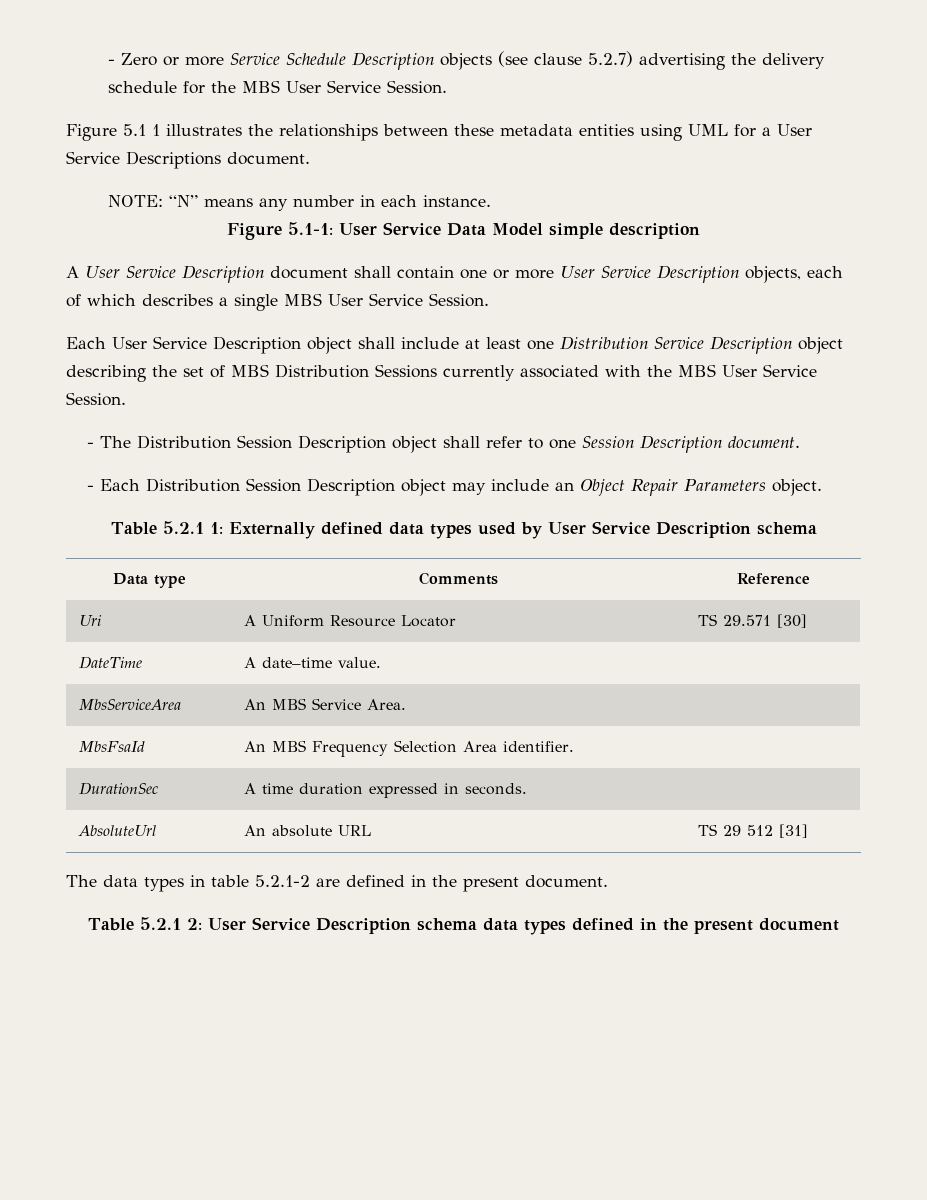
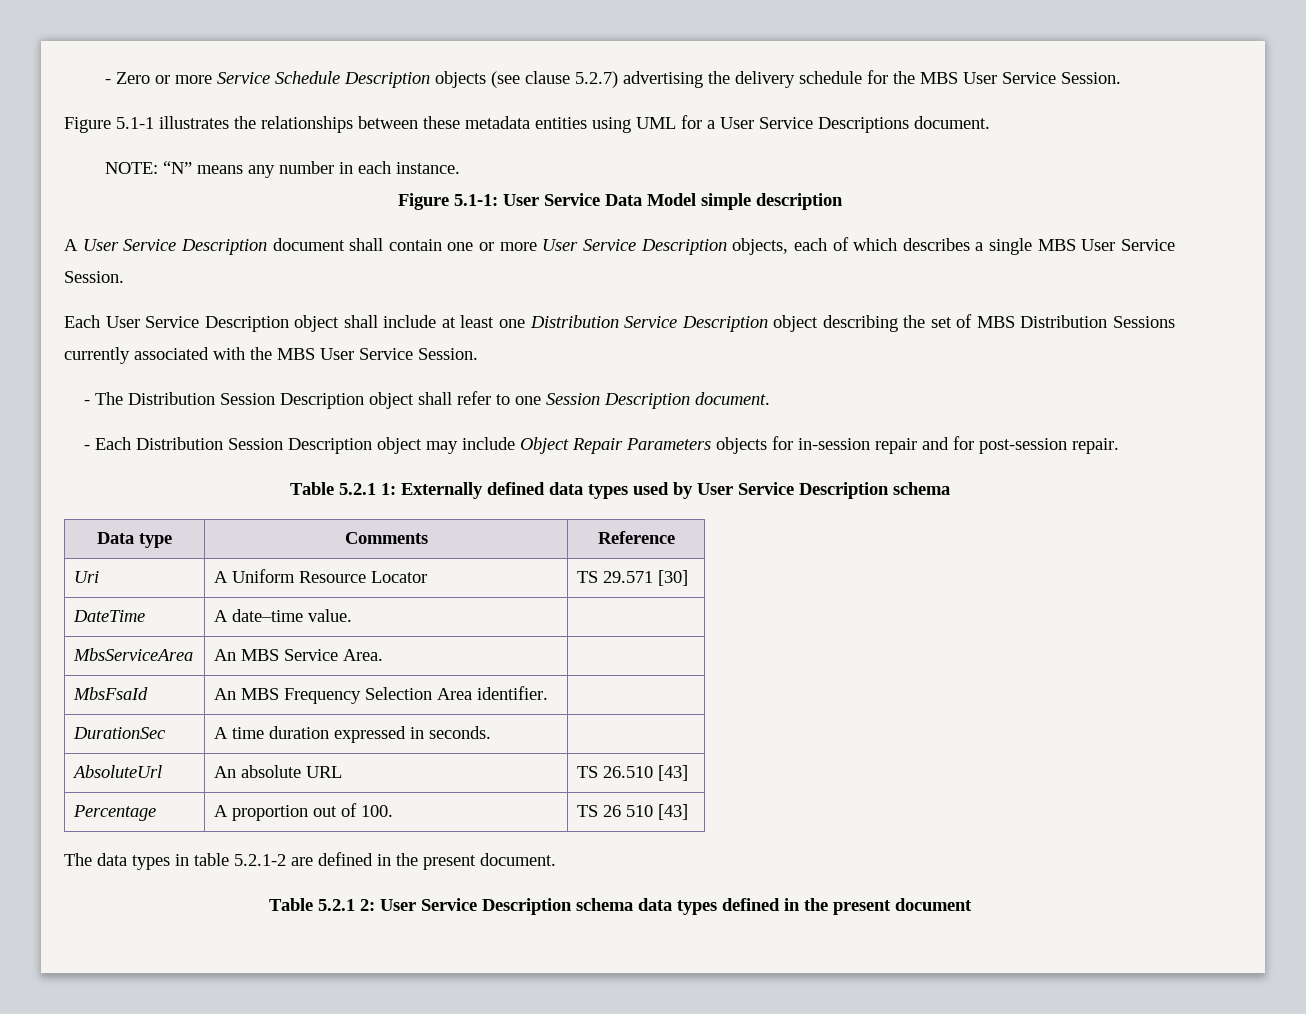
[123,124,160,136] 5.1 1 -> [116,117,154,129] 5.1-1
[554,482,574,491] an -> (516, 443) none
[771,479,822,496] object. -> [716,436,1120,454] objects for in-session repair and for post-session repair.
[723,824,809,838] 29 512 [31] -> [603,765,689,781] [73,805,157,821] [214,803,394,821] [577,804,689,820] 26.510 [43] // Percentage | A proportion out of 100. | TS 26 510 [43]

